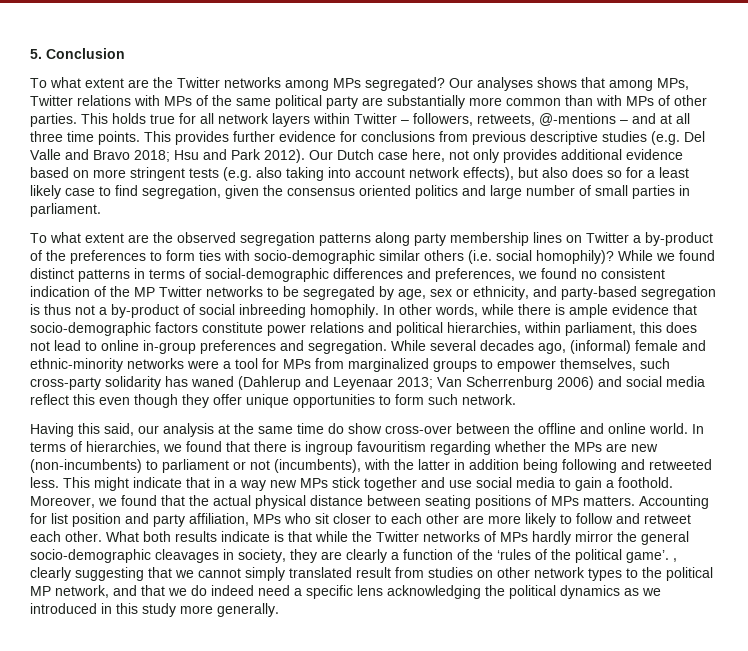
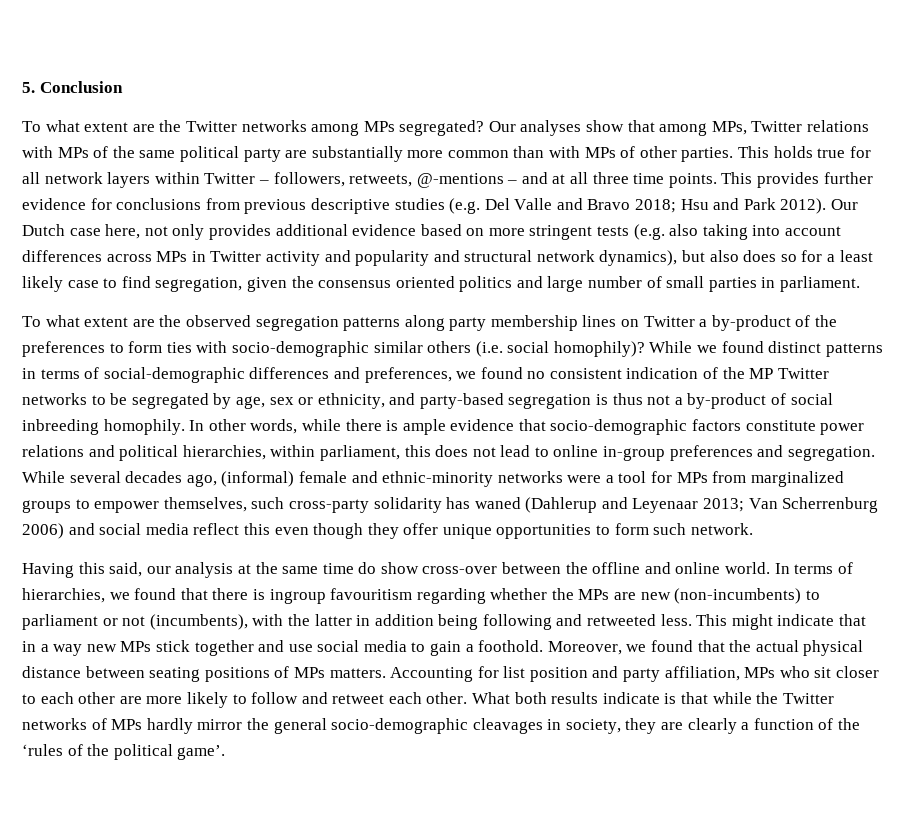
[537,77,577,88] shows -> [586,120,625,132] show
[409,167,514,181] network effects), -> [22,250,678,266] differences across MPs in Twitter activity and popularity and structural network dynamics),
[673,558,677,562] [30,567,713,581] [30,585,661,599] [30,603,279,617] , clearly suggesting that we cannot simply translated result from studies on other network types to the political MP network, and that we do indeed need a specific lens acknowledging the political dynamics as we introduced in this study more generally. -> (226, 752) none

